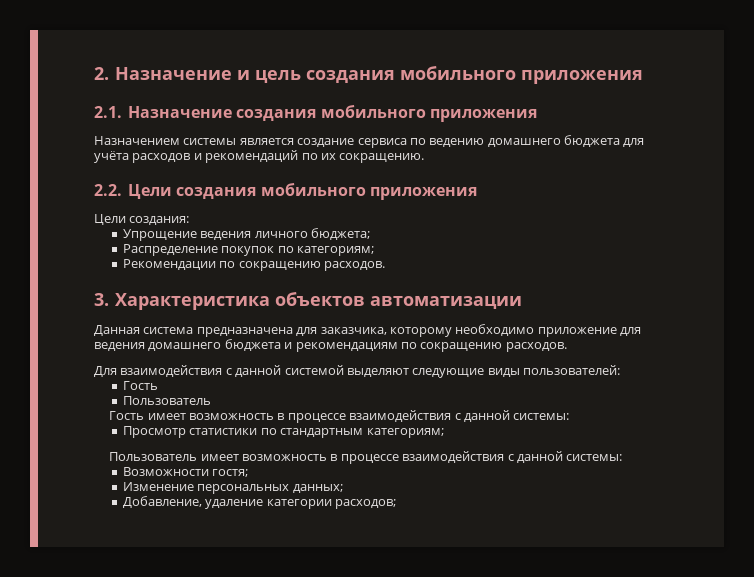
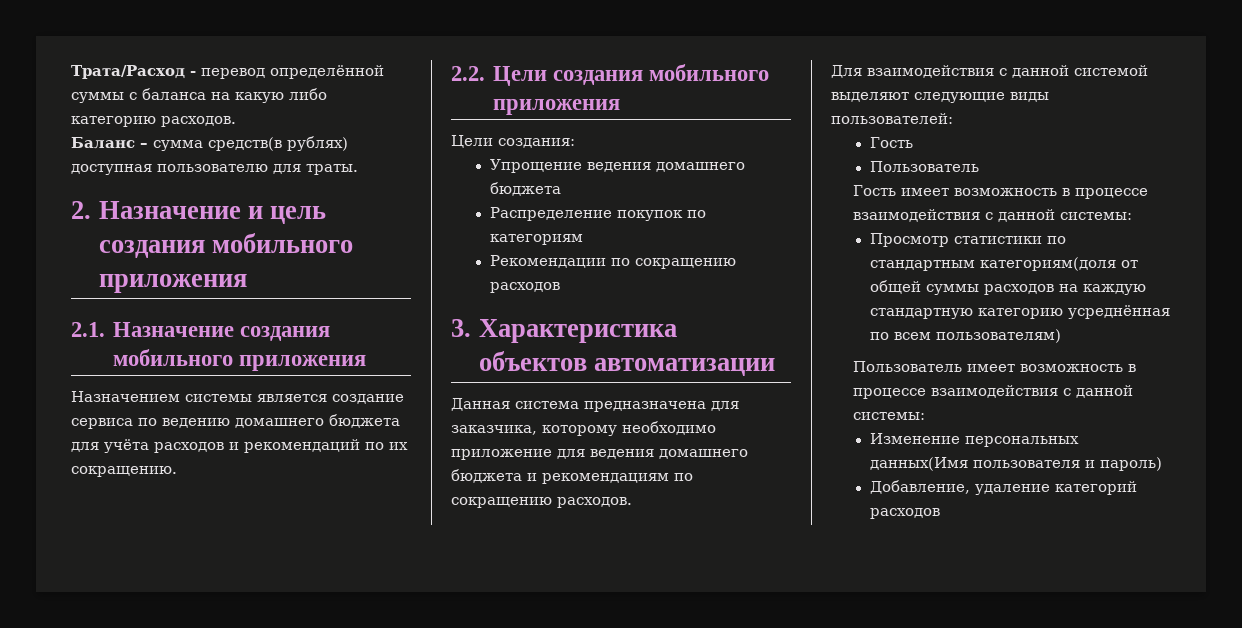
(94, 73) none -> [71,65,384,79] [71,88,327,103] [71,116,236,127] [71,136,348,151] [71,164,358,175] Трата/Расход - перевод определённой суммы с баланса на какую либо категорию расходов. // Баланс – сумма средств(в рублях) доступная пользователю для траты. //
[254,228,371,240] личного бюджета; -> [655,162,745,172] [489,182,561,196] домашнего бюджета
[297,246,375,256] категориям; -> [489,234,583,245] категориям
[324,261,386,271] расходов. -> [489,282,560,293] расходов
[366,428,444,438] категориям; -> [979,257,1138,271] [869,280,1146,295] [869,305,1170,319] [869,329,1061,343] категориям(доля от общей суммы расходов на каждую стандартную категорию усреднённая по всем пользователям)
[123,467,249,477] // Возможности гостя; -> (926, 416) none
[292,484,343,493] данных; -> [869,457,1162,471] данных(Имя пользователя и пароль)
[266,499,397,509] категории расходов; -> [1054,481,1137,495] [869,508,940,519] категорий расходов

